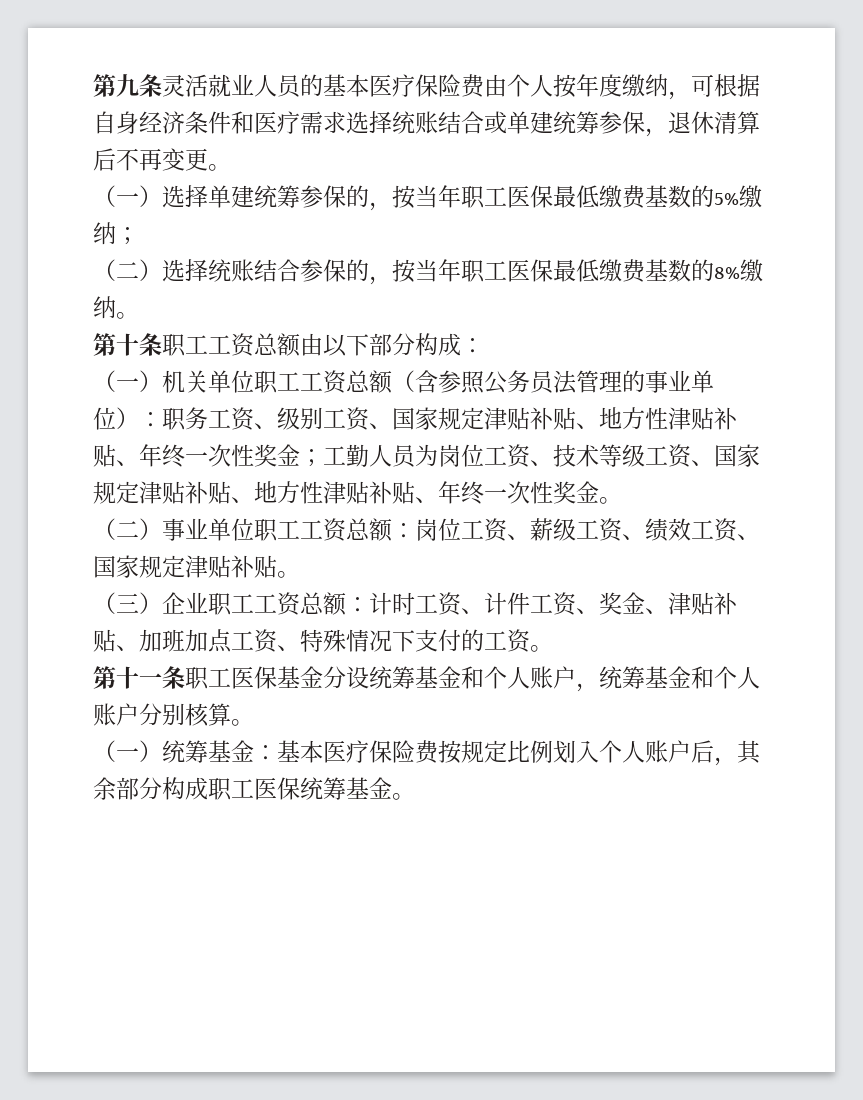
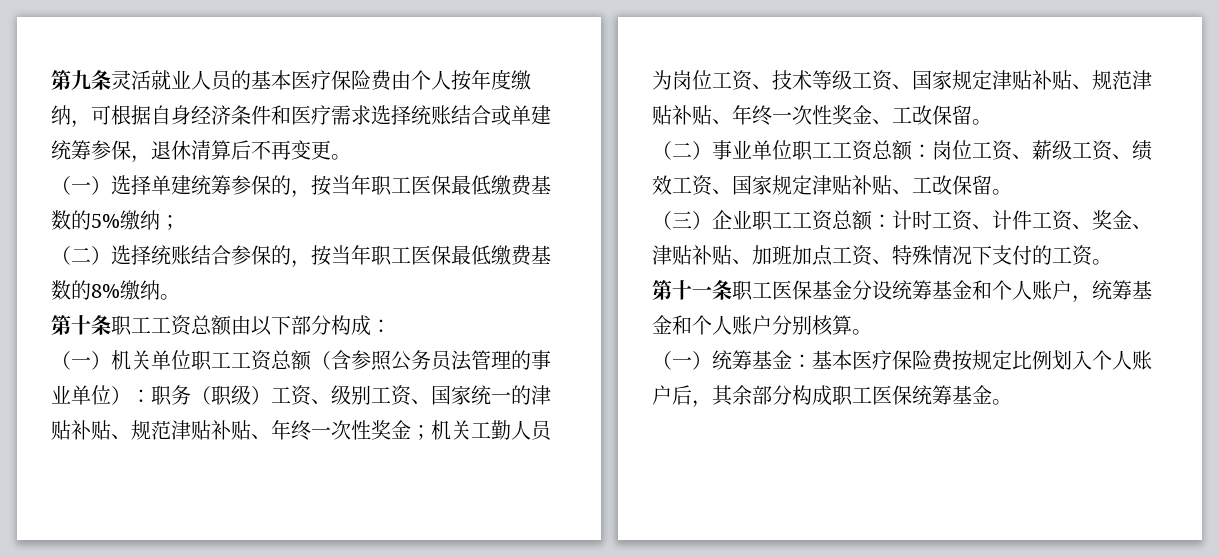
(208, 418) none -> [191,385,271,406] （职级）
[438,407,668,430] 规定津贴补贴、地方性 -> [471,385,551,405] [51,420,171,440] 统一的津贴补贴、规范
(323, 458) none -> [431,420,471,440] 机关
[254,481,599,505] 地方性津贴补贴、年终一次性奖金 -> [1092,70,1152,90] [652,105,972,126] 规范津贴补贴、年终一次性奖金、工改保留
(277, 566) none -> [892,175,992,195] 、工改保留

